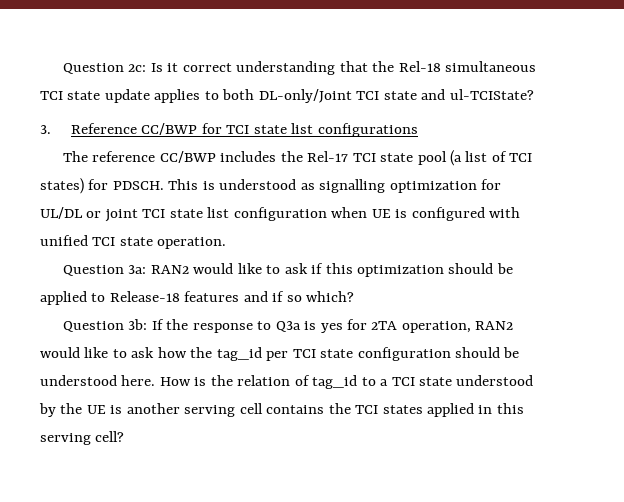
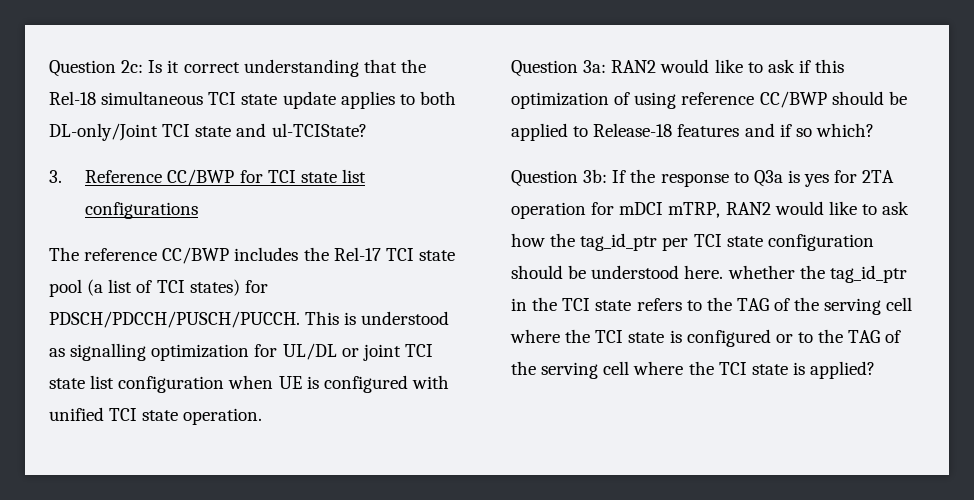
[112,181,164,190] PDSCH. -> [49,311,300,328] PDSCH/PDCCH/PUSCH/PUCCH.
(444, 271) none -> [614,91,827,109] of using reference CC/BWP
[401,321,471,333] operation, -> [511,202,721,219] operation for mDCI mTRP,
[216,347,262,361] tag_id -> [580,233,658,251] tag_id_ptr
[159,375,534,389] [39,403,524,417] [40,431,125,445] How is the relation of tag_id to a TCI state understood by the UE is another serving cell contains the TCI states applied in this serving cell? -> [727,265,907,283] [511,297,913,315] [510,329,902,347] [511,361,876,379] whether the tag_id_ptr in the TCI state refers to the TAG of the serving cell where the TCI state is configured or to the TAG of the serving cell where the TCI state is applied?

